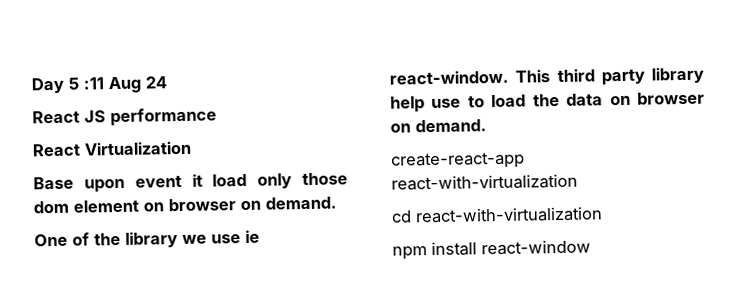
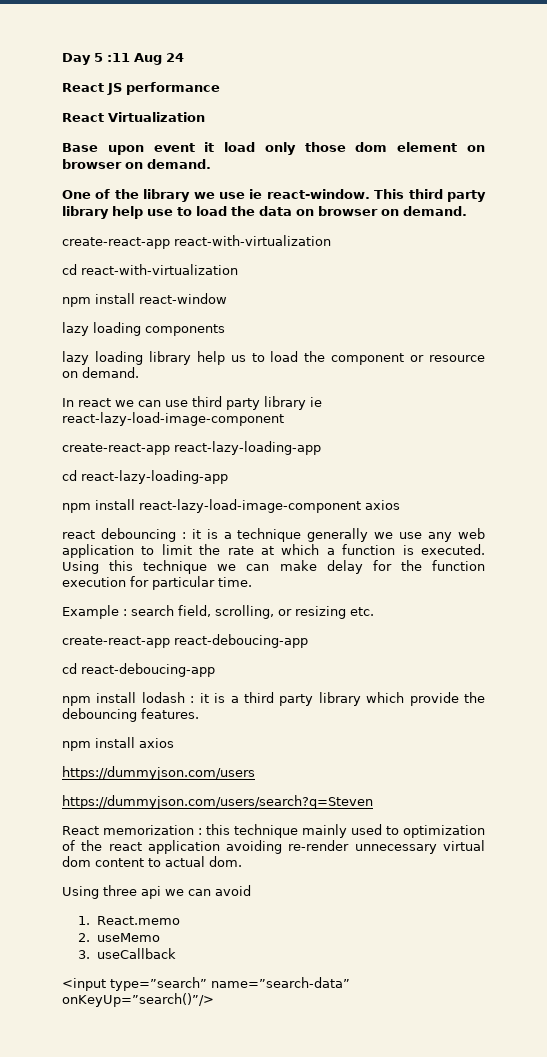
(591, 247) none -> [62,322,225,336] [62,351,485,365] [62,367,139,378] [62,396,322,410] [62,412,284,426] [62,441,321,455] [62,470,228,484] [62,499,400,513] [62,528,486,542] [62,544,485,558] [62,560,485,574] [62,576,252,590] [62,605,374,619] [62,634,308,648] [62,663,215,677] [62,692,485,706] [62,708,199,722] [62,737,174,751] [62,766,255,780] [62,795,373,809] [62,824,485,838] [62,840,485,854] [62,856,242,867] [62,885,251,899] [78,916,180,925] [78,933,160,942] [78,948,176,959] [62,977,350,991] [62,993,214,1007] // lazy loading components // lazy loading library help us to load the component or resource on demand. // In react we can use third party library ie react-lazy-load-image-component // create-react-app react-lazy-loading-app // cd react-lazy-loading-app // npm install react-lazy-load-image-component axios // react debouncing : it is a technique generally we use any web application to limit the rate at which a function is executed. Using this technique we can make delay for the function execution for particular time. // Example : search field, scrolling, or resizing etc. // create-react-app react-deboucing-app // cd react-deboucing-app // npm install lodash : it is a third party library which provide the debouncing features. // npm install axios // https://dummyjson.com/users // https://dummyjson.com/users/search?q=Steven // React memorization : this technique mainly used to optimization of the react application avoiding re-render unnecessary virtual dom content to actual dom. // Using three api we can avoid // 1. React.memo // 2. useMemo // 3. useCallback // <input type=”search” name=”search-data” onKeyUp=”search()”/>

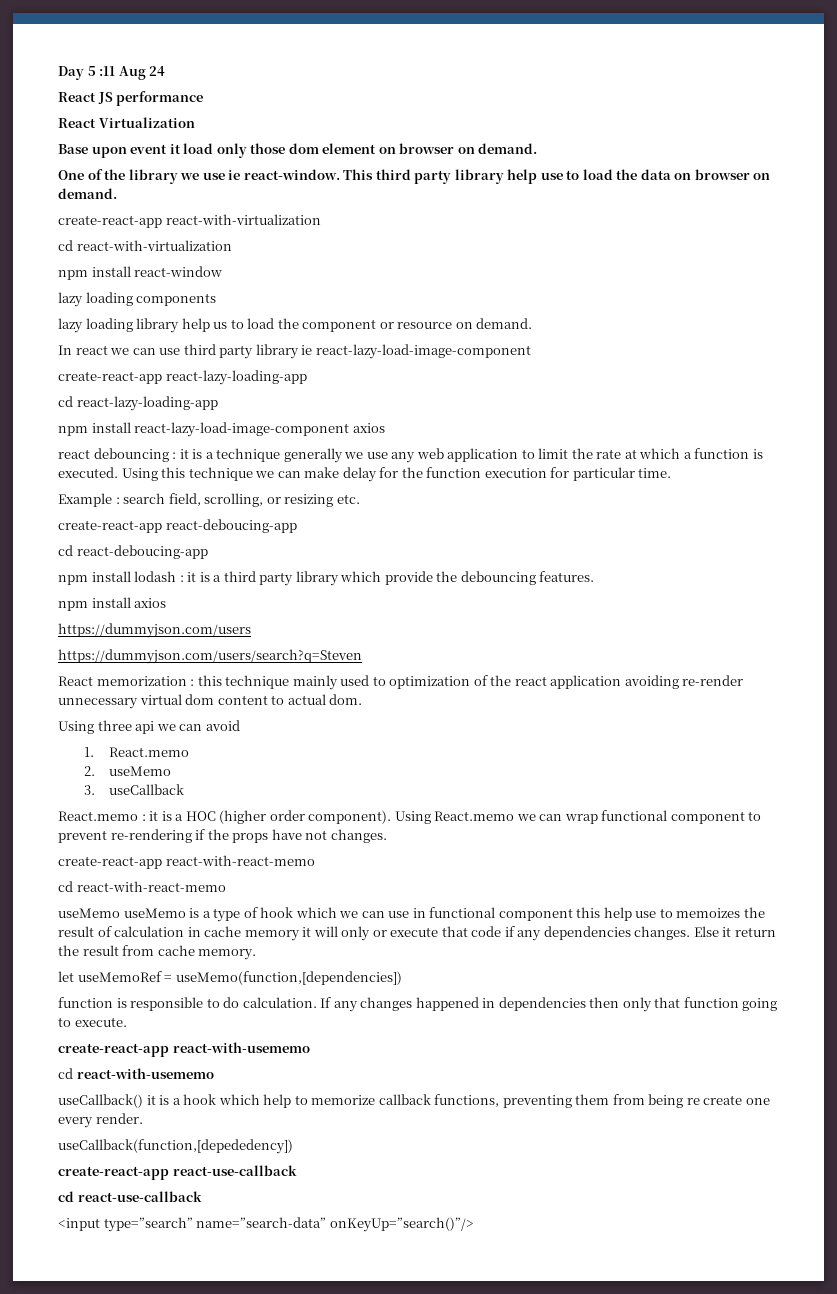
(176, 953) none -> [58,810,762,824] [58,829,387,843] [58,855,315,869] [58,881,226,892] [58,907,765,922] [58,926,776,941] [58,945,257,960] [58,971,402,985] [58,997,778,1012] [58,1017,127,1027] [58,1042,310,1057] [58,1068,214,1079] [58,1094,770,1108] [58,1113,143,1128] [58,1139,293,1154] [58,1165,297,1180] [58,1191,202,1202] // React.memo : it is a HOC (higher order component). Using React.memo we can wrap functional component to prevent re-rendering if the props have not changes. // create-react-app react-with-react-memo // cd react-with-react-memo // useMemo useMemo is a type of hook which we can use in functional component this help use to memoizes the result of calculation in cache memory it will only or execute that code if any dependencies changes. Else it return the result from cache memory. // let useMemoRef = useMemo(function,[dependencies]) // function is responsible to do calculation. If any changes happened in dependencies then only that function going to execute. // create-react-app react-with-usememo // cd react-with-usememo // useCallback() it is a hook which help to memorize callback functions, preventing them from being re create one every render. // useCallback(function,[depededency]) // create-react-app react-use-callback // cd react-use-callback

